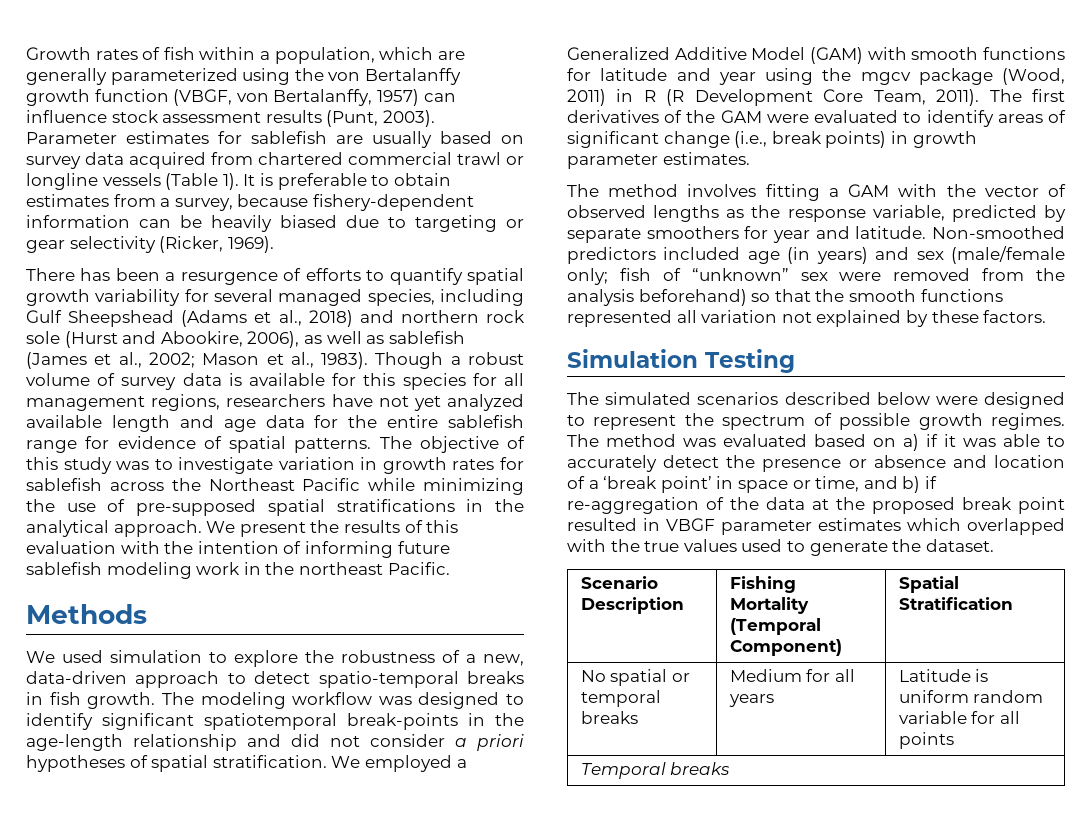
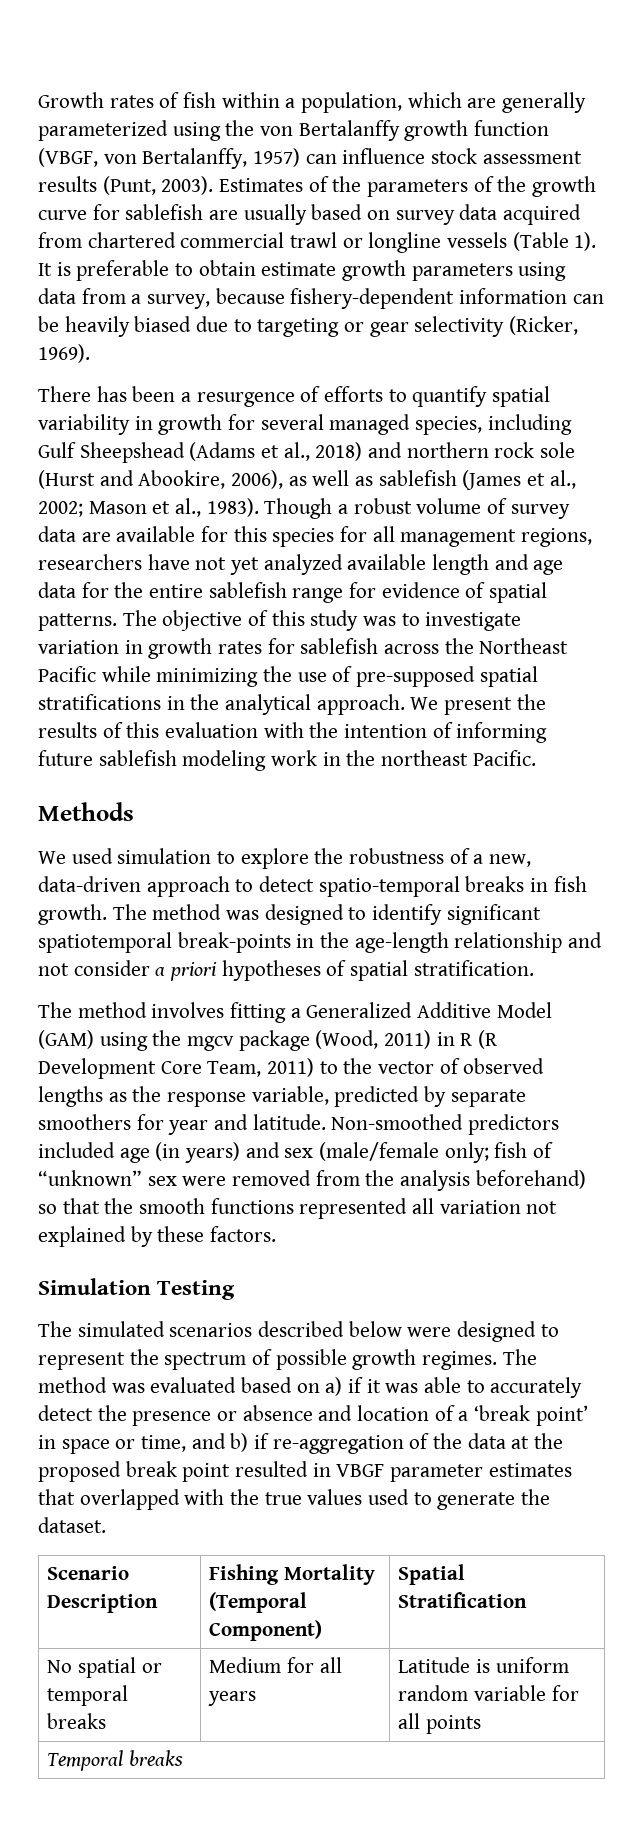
[26,131,209,144] Parameter estimates -> [219,176,597,197] [38,210,87,220] Estimates of the parameters of the growth curve
[26,194,109,207] estimates -> [261,260,567,281] [38,288,76,304] estimate growth parameters using data
[26,289,181,306] growth variability -> [38,414,223,435] variability in growth
[228,373,242,386] is -> [81,532,111,542] are
[200,692,373,709] modeling workflow -> [152,904,222,920] method
[291,734,320,747] did -> (603, 940) none
[331,755,452,772] We employed -> [38,1002,287,1023] // The method involves fitting
[867,47,1065,60] [567,68,756,85] with smooth functions for latitude and year -> (94, 1039) none
[936,89,1065,106] [567,110,1066,127] [567,131,977,148] [567,152,750,169] [567,184,938,201] 2011). The first derivatives of the GAM were evaluated to identify areas of significant change (i.e., break points) in growth parameter estimates. // The method involves fitting a GAM with -> [267,1058,338,1077] 2011) to
[907,518,961,531] which -> [38,1489,75,1505] that

